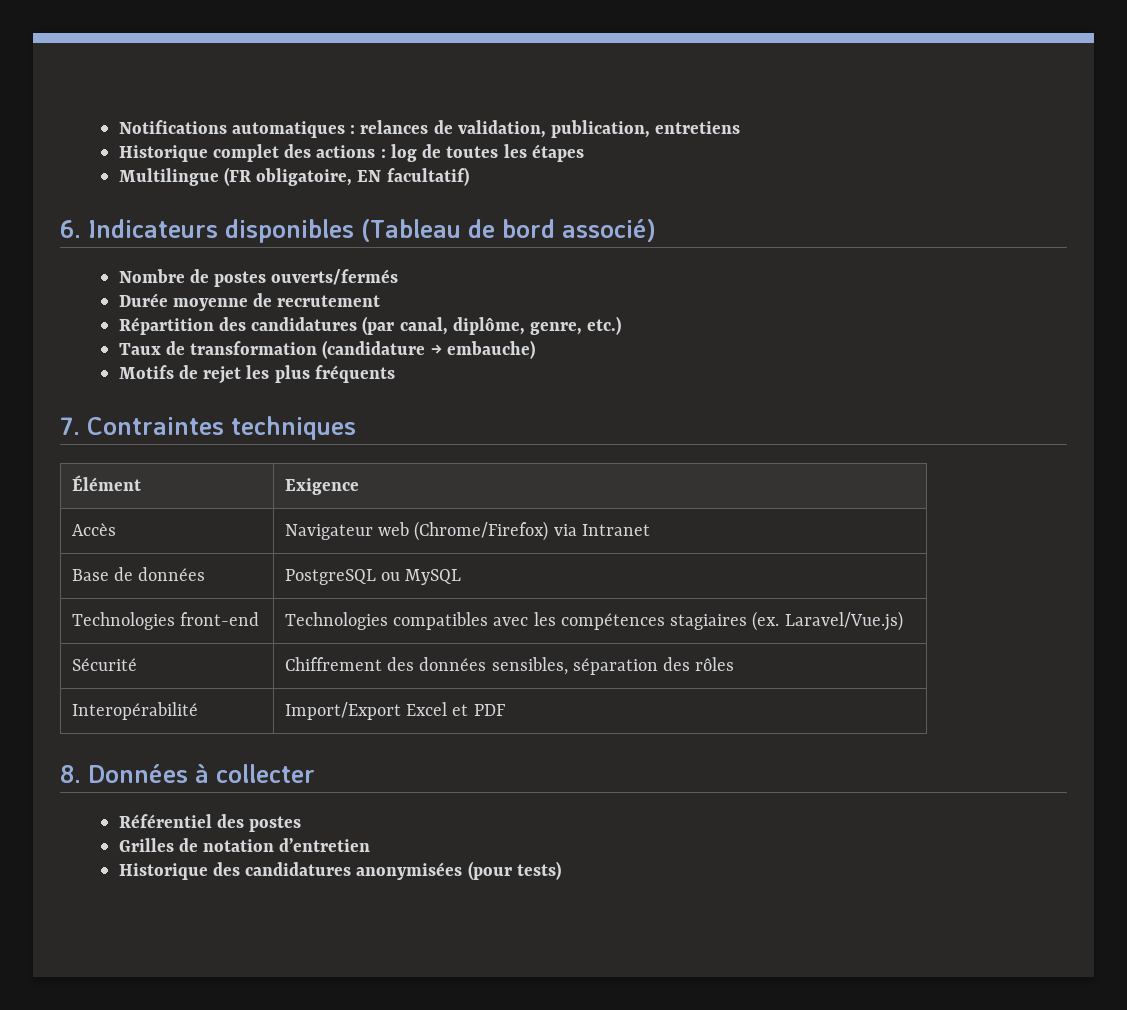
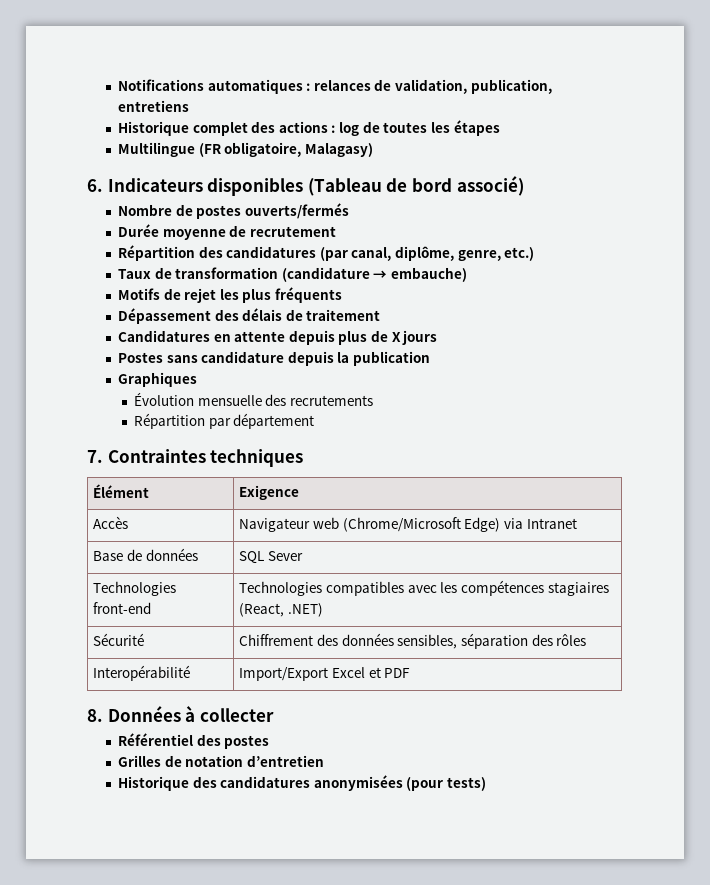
[357,167,469,186] EN facultatif) -> [304,143,373,157] Malagasy)
(395, 374) none -> [117,308,381,324] [117,330,438,345] [117,351,431,366] [117,372,197,387] [133,392,373,406] [133,413,315,429] // Dépassement des délais de traitement // Candidatures en attente depuis plus de X jours // Postes sans candidature depuis la publication // Graphiques // Évolution mensuelle des recrutements // Répartition par département
[414,521,549,541] (Chrome/Firefox) -> [342,517,501,532] (Chrome/Microsoft Edge)
[284,569,462,585] PostgreSQL ou MySQL -> [239,551,304,564] SQL Sever
[752,611,903,631] (ex. Laravel/Vue.js) -> [239,603,324,617] (React, .NET)

